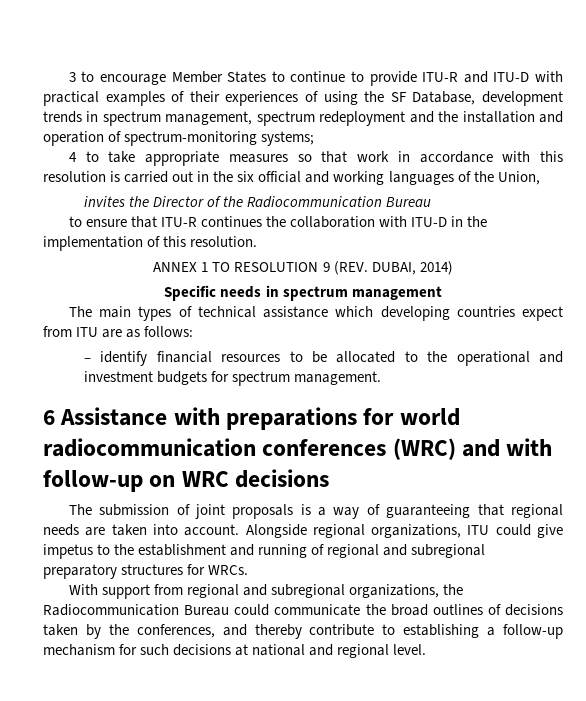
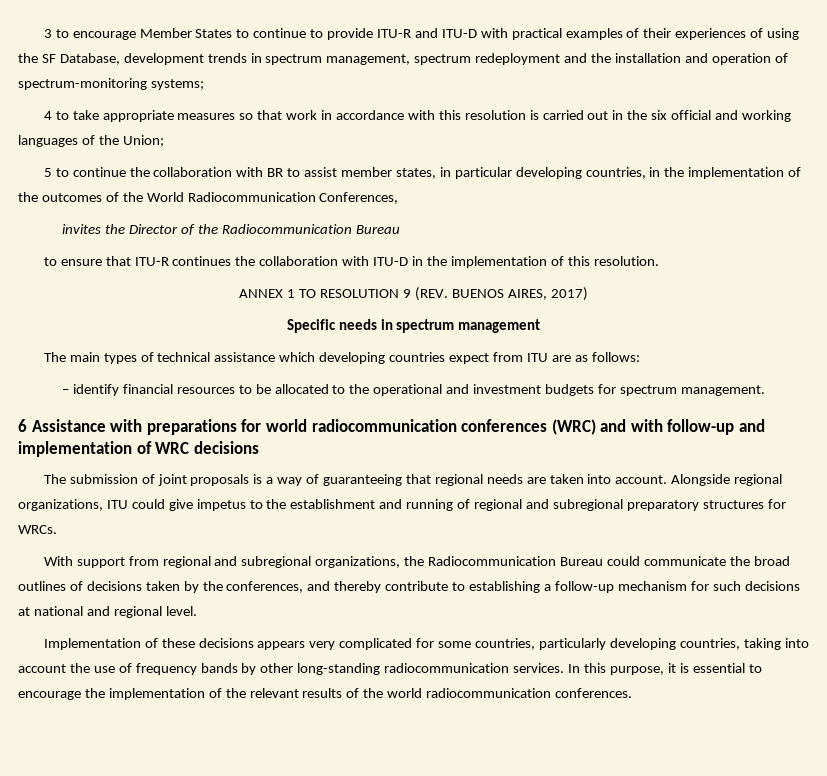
[497,171,540,185] Union, -> [122,135,164,147] [43,167,802,179] [18,192,399,204] Union; // 5 to continue the collaboration with BR to assist member states, in particular developing countries, in the implementation of the outcomes of the World Radiocommunication Conferences,
[371,261,453,275] DUBAI, 2014) -> [451,287,588,301] BUENOS AIRES, 2017)
[149,475,176,487] on -> [739,419,766,432] [18,441,152,457] and implementation of
(427, 649) none -> [43,638,809,650] [18,663,762,675] [18,688,633,700] // Implementation of these decisions appears very complicated for some countries, particularly developing countries, taking into account the use of frequency bands by other long-standing radiocommunication services. In this purpose, it is essential to encourage the implementation of the relevant results of the world radiocommunication conferences.

